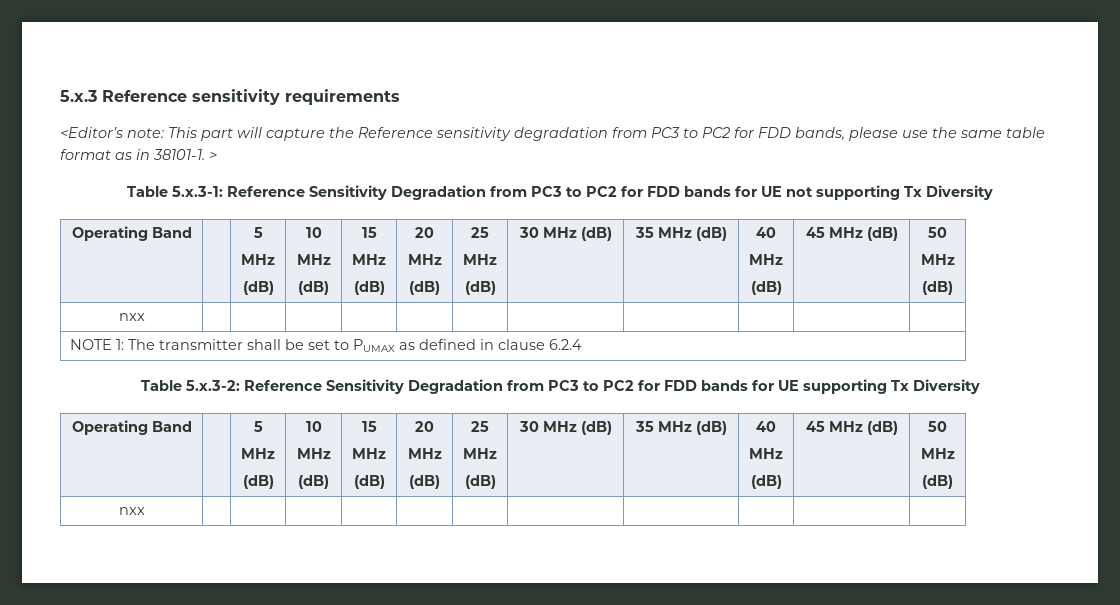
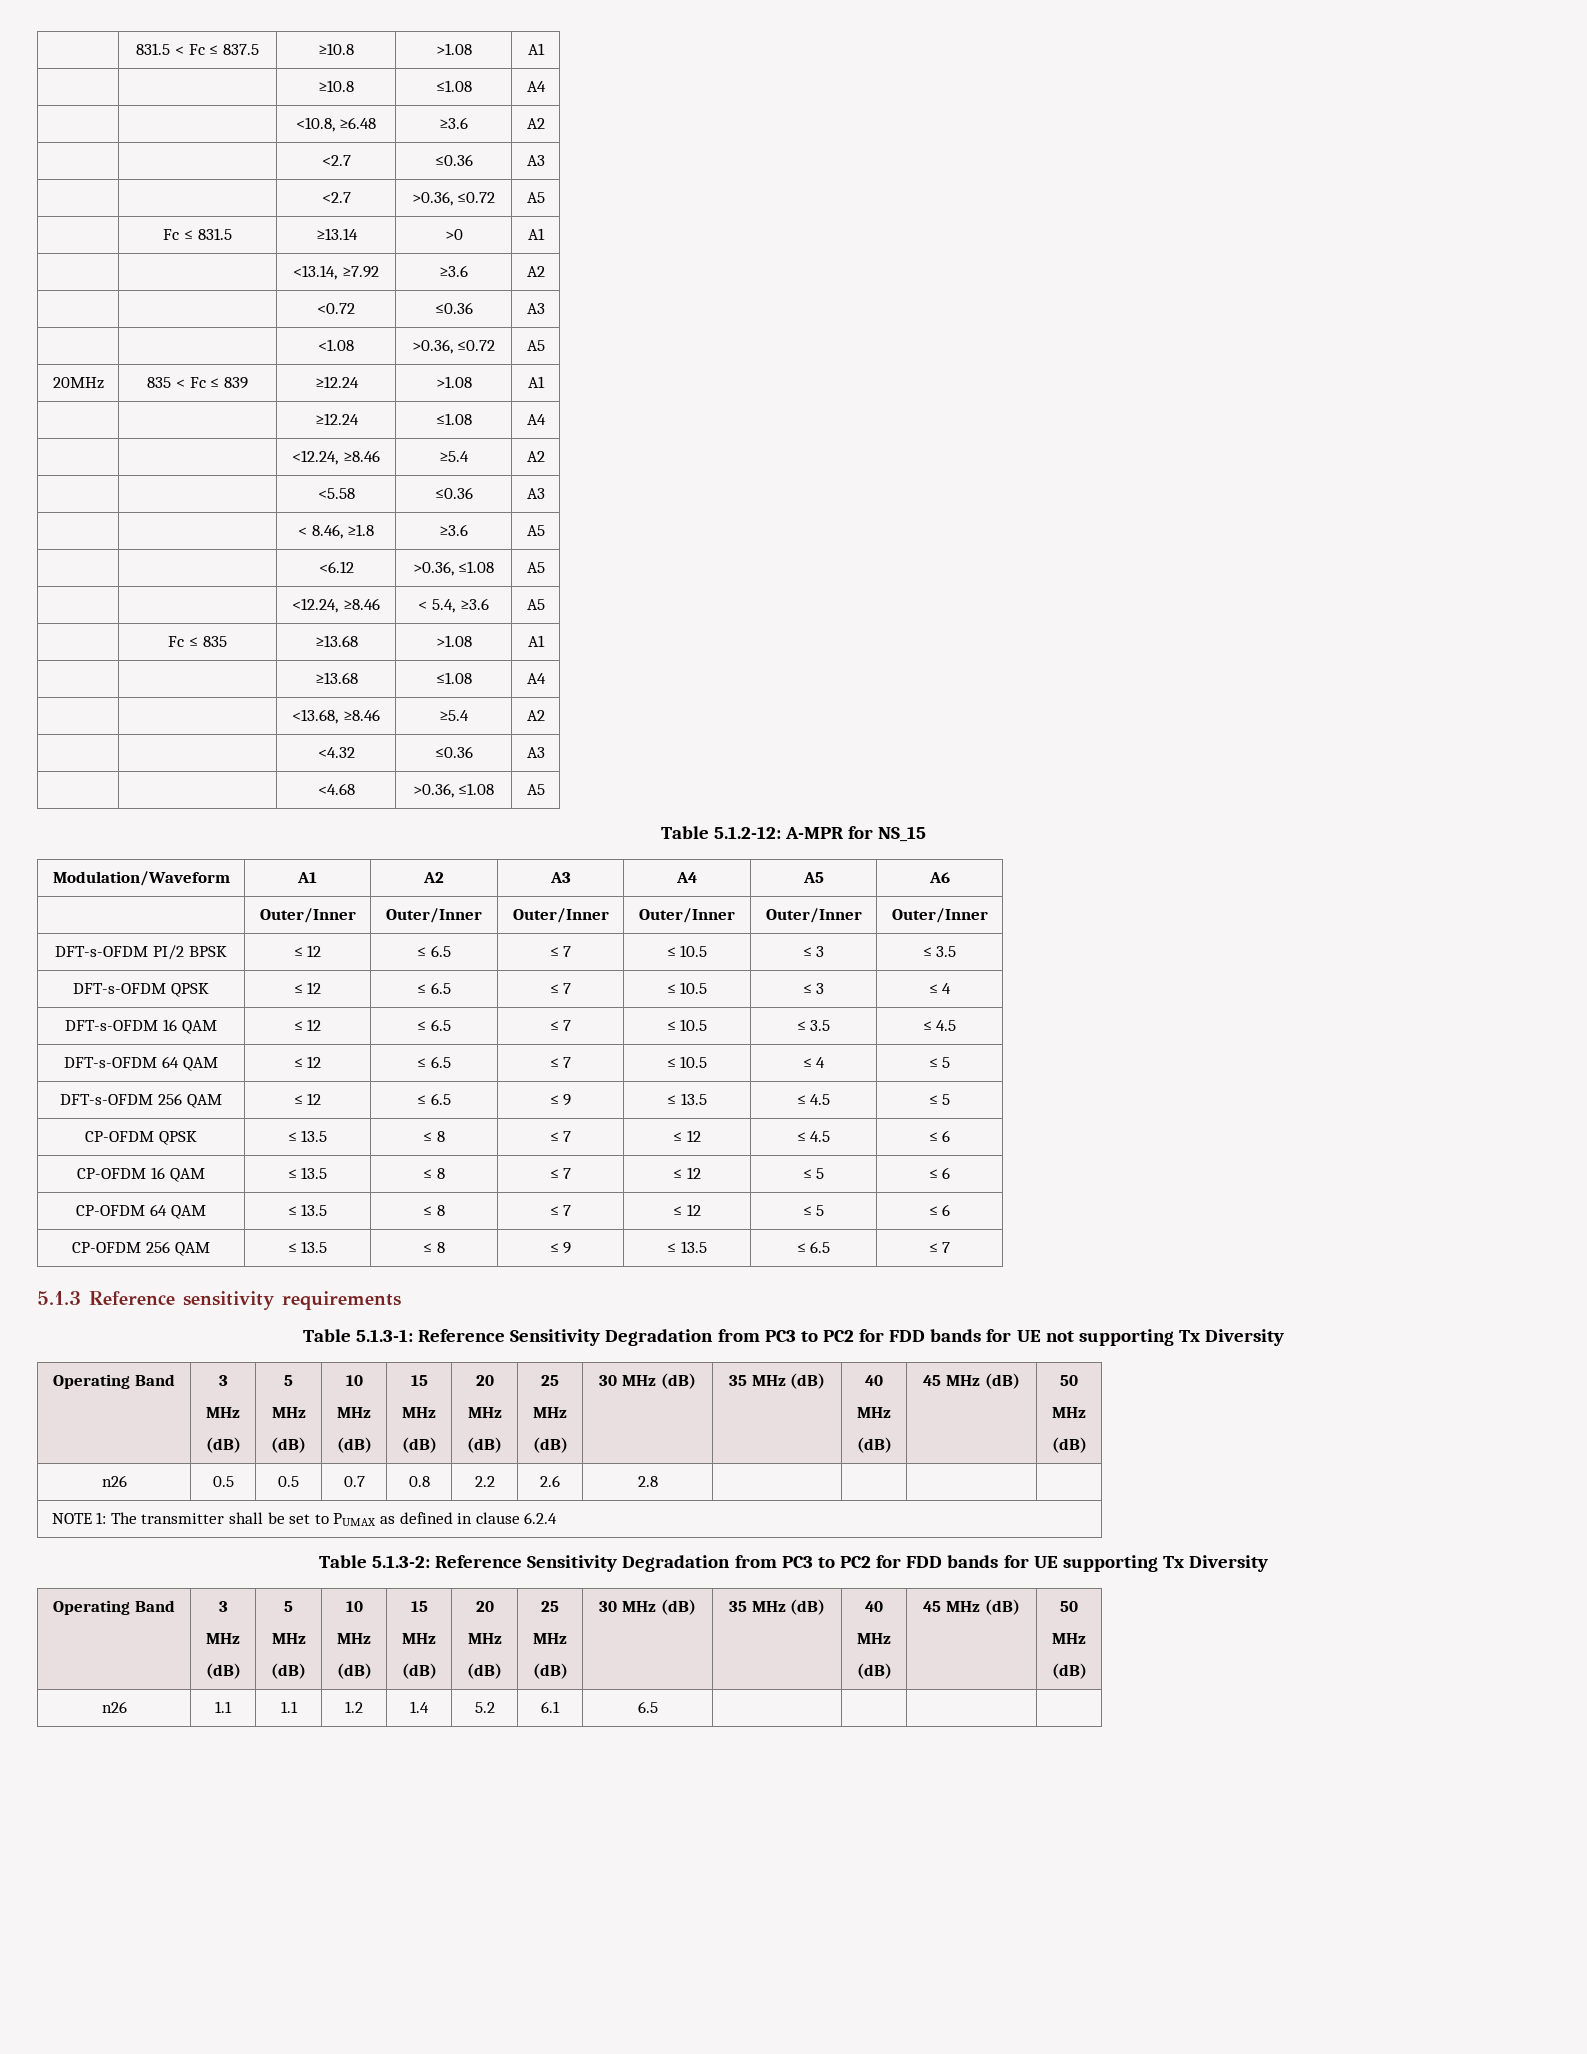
[60,89,400,105] [60,127,1045,141] [60,149,217,160] [127,186,223,197] 5.x.3 Reference sensitivity requirements // <Editor’s note: This part will capture the Reference sensitivity degradation from PC3 to PC2 for FDD bands, please use the same table format as in 38101-1. > // Table 5.x.3-1: -> [136,43,259,55] [318,43,354,55] [435,43,472,55] [527,43,545,55] [318,80,354,92] [435,80,472,92] [526,81,546,92] [295,117,377,132] [439,117,468,129] [526,118,545,129] [321,155,351,166] [434,154,473,166] [526,155,545,166] [321,192,351,203] [411,191,496,206] [526,192,545,203] [163,228,232,240] [315,228,358,240] [444,229,463,240] [527,228,545,240] [293,265,379,280] [439,265,468,277] [526,266,545,277] [317,303,355,314] [434,302,473,314] [526,303,545,314] [318,339,354,351] [411,339,496,354] [526,340,545,351] [52,377,104,389] [147,377,248,389] [314,376,359,388] [435,376,472,388] [527,376,545,388] [314,413,359,425] [435,413,472,425] [526,414,546,425] [292,450,380,465] [439,451,469,462] [526,451,545,462] [317,488,355,499] [434,487,473,499] [526,488,545,499] [297,524,375,539] [439,524,468,536] [526,525,545,536] [318,561,354,573] [412,561,495,576] [526,562,545,573] [292,598,380,613] [418,598,489,613] [526,599,545,610] [168,636,227,647] [314,635,358,647] [435,635,472,647] [527,635,545,647] [314,672,358,684] [435,672,472,684] [526,673,546,684] [292,709,380,724] [439,710,469,721] [526,710,545,721] [317,747,355,758] [434,746,473,758] [526,747,545,758] [317,783,355,795] [412,783,495,798] [526,784,545,795] [660,826,927,842] [52,871,230,886] [297,872,317,883] [423,872,444,883] [549,872,571,883] [676,872,697,883] [802,872,824,883] [928,872,950,883] [259,908,356,923] [386,908,482,923] [512,908,609,923] [639,908,735,923] [765,908,862,923] [891,908,988,923] [55,945,227,960] [293,945,322,957] [417,945,451,957] [549,946,572,957] [666,945,708,957] [802,946,825,957] [922,946,957,957] [73,983,209,997] [293,982,322,994] [417,982,451,994] [549,983,572,994] [666,982,708,994] [802,983,825,994] [928,983,952,994] [65,1019,217,1034] [293,1019,322,1031] [417,1019,451,1031] [549,1020,572,1031] [666,1019,708,1031] [796,1020,831,1031] [922,1020,957,1031] [64,1056,218,1071] [293,1056,322,1068] [417,1056,451,1068] [549,1057,572,1068] [666,1056,708,1068] [802,1057,826,1068] [928,1057,951,1068] [60,1093,222,1108] [293,1093,322,1105] [417,1093,451,1105] [549,1094,572,1106] [667,1093,707,1105] [796,1094,831,1105] [928,1094,951,1105] [85,1131,197,1145] [287,1130,328,1142] [423,1131,445,1142] [549,1131,572,1142] [673,1130,701,1142] [796,1131,831,1142] [928,1130,951,1142] [77,1167,205,1182] [287,1167,328,1179] [423,1168,445,1179] [549,1168,572,1179] [673,1167,701,1179] [802,1168,825,1179] [928,1167,951,1179] [76,1204,206,1219] [287,1204,328,1216] [423,1205,445,1216] [549,1205,572,1216] [673,1204,701,1216] [802,1205,825,1216] [928,1204,951,1216] [72,1241,210,1256] [287,1241,328,1253] [423,1242,445,1253] [549,1242,572,1254] [667,1241,707,1253] [796,1241,831,1253] [928,1242,951,1253] [37,1291,401,1310] [302,1329,414,1342] | 831.5 < Fc ≤ 837.5 | ≥10.8 | >1.08 | A1 // | | ≥10.8 | ≤1.08 | A4 // | | <10.8, ≥6.48 | ≥3.6 | A2 // | | <2.7 | ≤0.36 | A3 // | | <2.7 | >0.36, ≤0.72 | A5 // | Fc ≤ 831.5 | ≥13.14 | >0 | A1 // | | <13.14, ≥7.92 | ≥3.6 | A2 // | | <0.72 | ≤0.36 | A3 // | | <1.08 | >0.36, ≤0.72 | A5 // 20MHz | 835 < Fc ≤ 839 | ≥12.24 | >1.08 | A1 // | | ≥12.24 | ≤1.08 | A4 // | | <12.24, ≥8.46 | ≥5.4 | A2 // | | <5.58 | ≤0.36 | A3 // | | < 8.46, ≥1.8 | ≥3.6 | A5 // | | <6.12 | >0.36, ≤1.08 | A5 // | | <12.24, ≥8.46 | < 5.4, ≥3.6 | A5 // | Fc ≤ 835 | ≥13.68 | >1.08 | A1 // | | ≥13.68 | ≤1.08 | A4 // | | <13.68, ≥8.46 | ≥5.4 | A2 // | | <4.32 | ≤0.36 | A3 // | | <4.68 | >0.36, ≤1.08 | A5 // Table 5.1.2-12: A-MPR for NS_15 // Modulation/Waveform | A1 | A2 | A3 | A4 | A5 | A6 // | Outer/Inner | Outer/Inner | Outer/Inner | Outer/Inner | Outer/Inner | Outer/Inner // DFT-s-OFDM PI/2 BPSK | ≤ 12 | ≤ 6.5 | ≤ 7 | ≤ 10.5 | ≤ 3 | ≤ 3.5 // DFT-s-OFDM QPSK | ≤ 12 | ≤ 6.5 | ≤ 7 | ≤ 10.5 | ≤ 3 | ≤ 4 // DFT-s-OFDM 16 QAM | ≤ 12 | ≤ 6.5 | ≤ 7 | ≤ 10.5 | ≤ 3.5 | ≤ 4.5 // DFT-s-OFDM 64 QAM | ≤ 12 | ≤ 6.5 | ≤ 7 | ≤ 10.5 | ≤ 4 | ≤ 5 // DFT-s-OFDM 256 QAM | ≤ 12 | ≤ 6.5 | ≤ 9 | ≤ 13.5 | ≤ 4.5 | ≤ 5 // CP-OFDM QPSK | ≤ 13.5 | ≤ 8 | ≤ 7 | ≤ 12 | ≤ 4.5 | ≤ 6 // CP-OFDM 16 QAM | ≤ 13.5 | ≤ 8 | ≤ 7 | ≤ 12 | ≤ 5 | ≤ 6 // CP-OFDM 64 QAM | ≤ 13.5 | ≤ 8 | ≤ 7 | ≤ 12 | ≤ 5 | ≤ 6 // CP-OFDM 256 QAM | ≤ 13.5 | ≤ 8 | ≤ 9 | ≤ 13.5 | ≤ 6.5 | ≤ 7 // 5.1.3 Reference sensitivity requirements // Table 5.1.3-1:
(192, 232) none -> [218,1375,228,1386] [205,1407,240,1418] [205,1437,241,1453] 3 // MHz // (dB)
[118,313,145,321] nxx | | | | | | | -> [101,1475,127,1487] [212,1476,234,1487] [278,1476,299,1487] [343,1476,365,1487] [408,1476,430,1487] [474,1476,495,1487] [540,1475,560,1487] [637,1476,658,1487] n26 | 0.5 | 0.5 | 0.7 | 0.8 | 2.2 | 2.6 | 2.8
[185,380,240,391] 5.x.3-2: -> [372,1555,431,1568] 5.1.3-2:
(192, 426) none -> [218,1601,228,1612] [205,1633,240,1644] [205,1663,241,1679] 3 // MHz // (dB)
[118,507,145,515] nxx | | | | | | | -> [101,1701,127,1713] [214,1701,232,1713] [280,1701,298,1713] [345,1701,363,1713] [410,1701,429,1713] [474,1702,495,1713] [541,1701,560,1713] [637,1701,658,1713] n26 | 1.1 | 1.1 | 1.2 | 1.4 | 5.2 | 6.1 | 6.5

